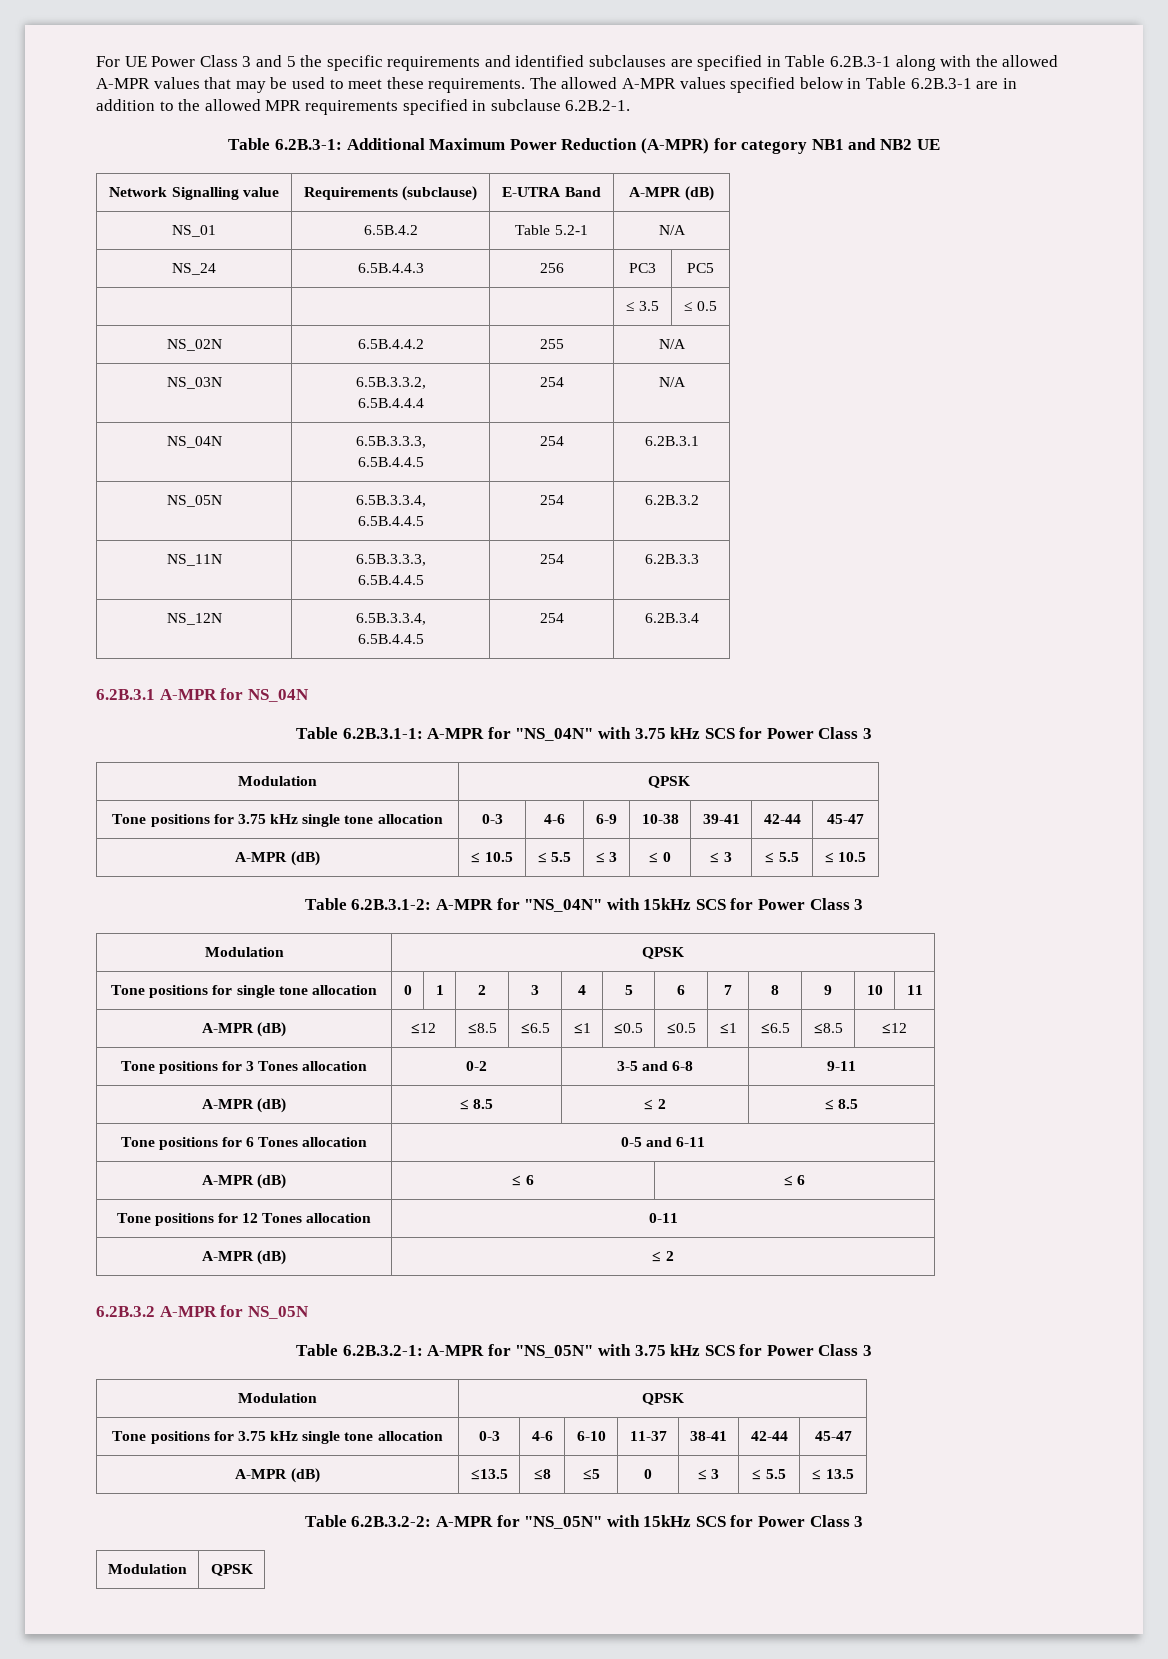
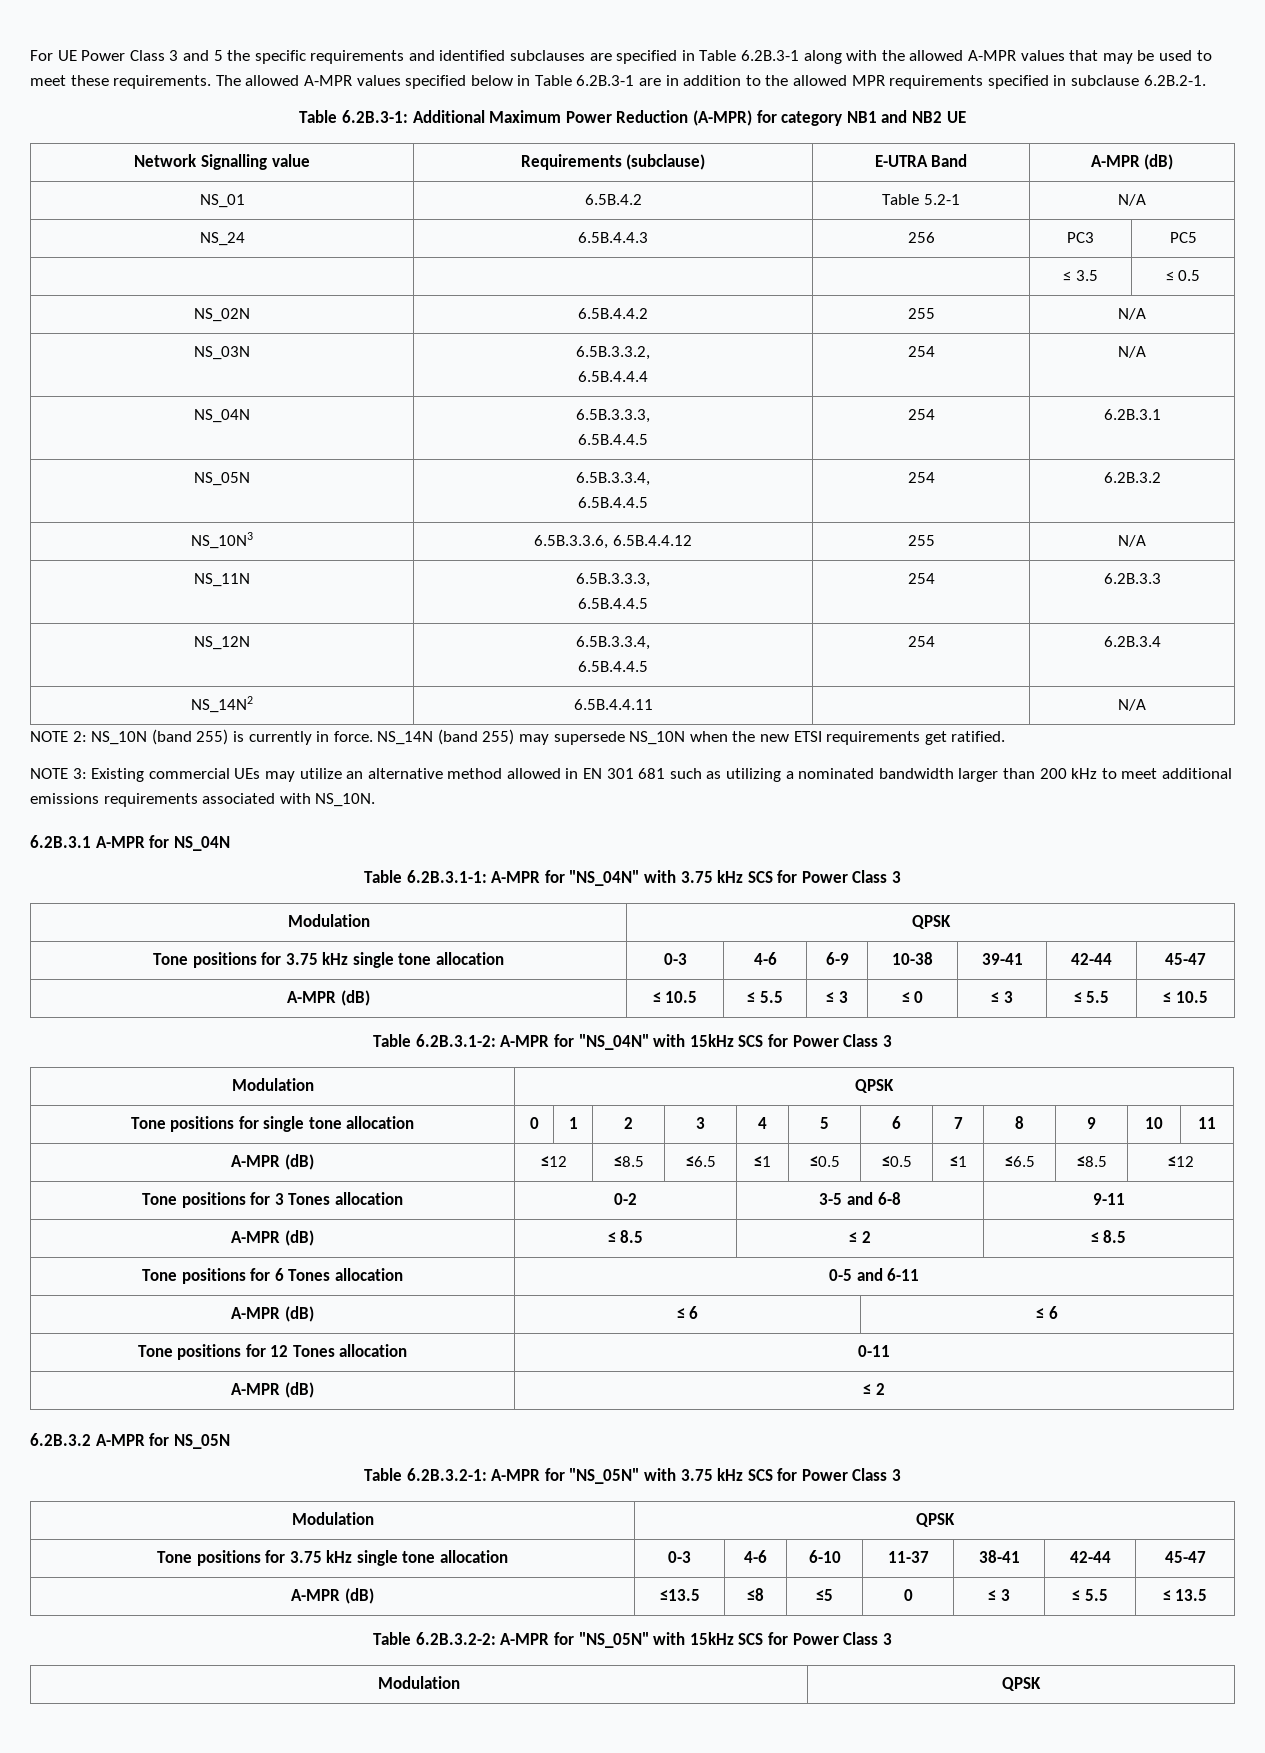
(699, 500) none -> [191,532,253,549] [534,535,692,549] [907,535,935,546] [1118,535,1146,547] // NS_10N3 | 6.5B.3.3.6, 6.5B.4.4.12 | 255 | N/A
(699, 618) none -> [191,696,253,713] [573,699,653,710] [1118,699,1146,711] [30,729,1006,745] [30,768,1232,782] [30,793,376,807] // NS_14N2 | 6.5B.4.4.11 | | N/A // NOTE 2: NS_10N (band 255) is currently in force. NS_14N (band 255) may supersede NS_10N when the new ETSI requirements get ratified. // NOTE 3: Existing commercial UEs may utilize an alternative method allowed in EN 301 681 such as utilizing a nominated bandwidth larger than 200 kHz to meet additional emissions requirements associated with NS_10N.

